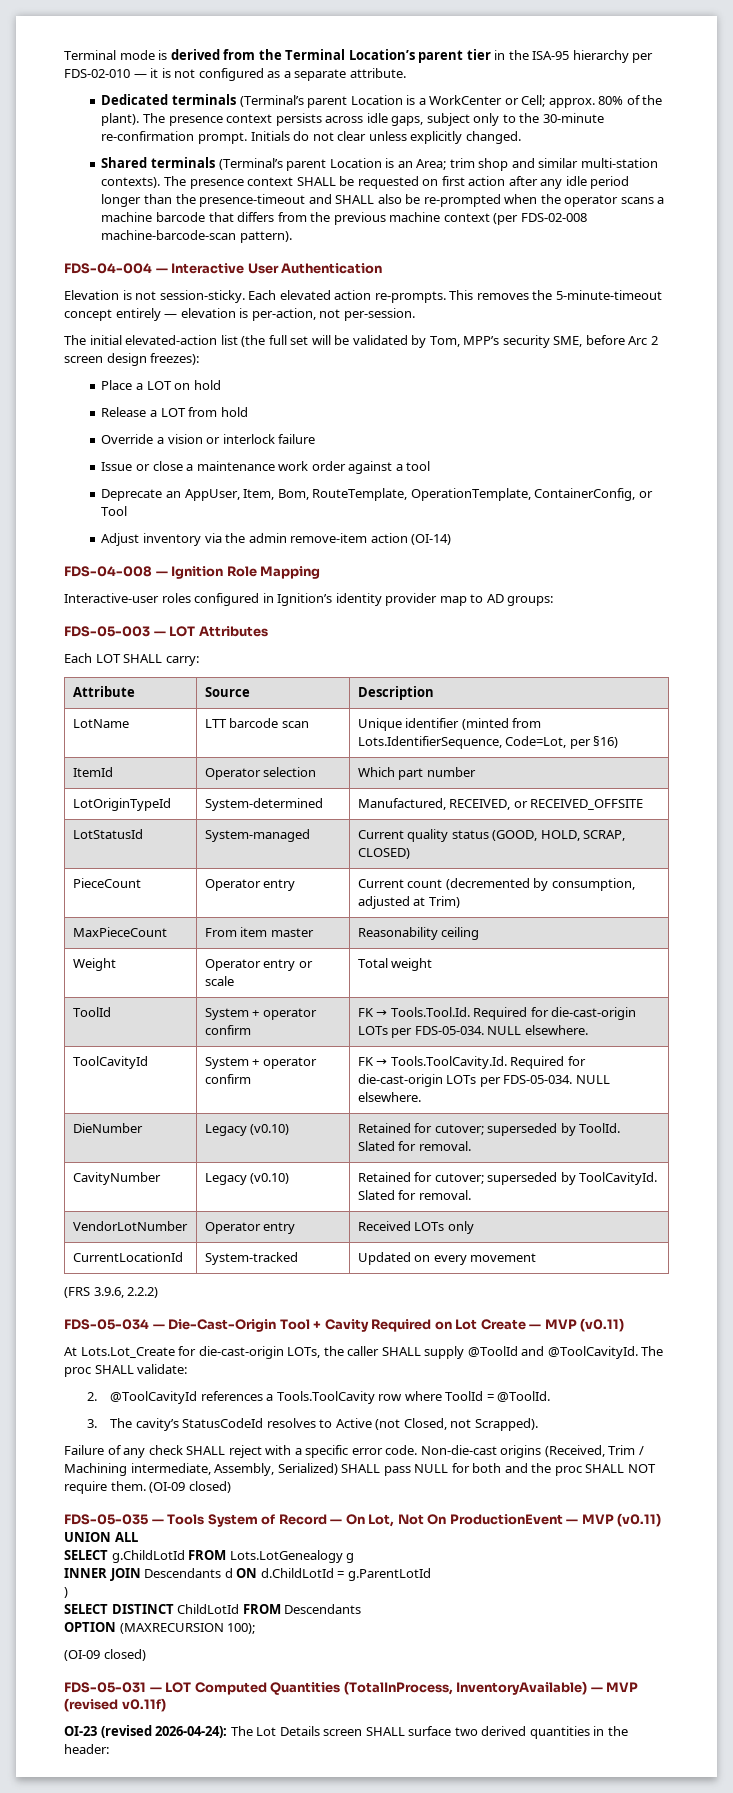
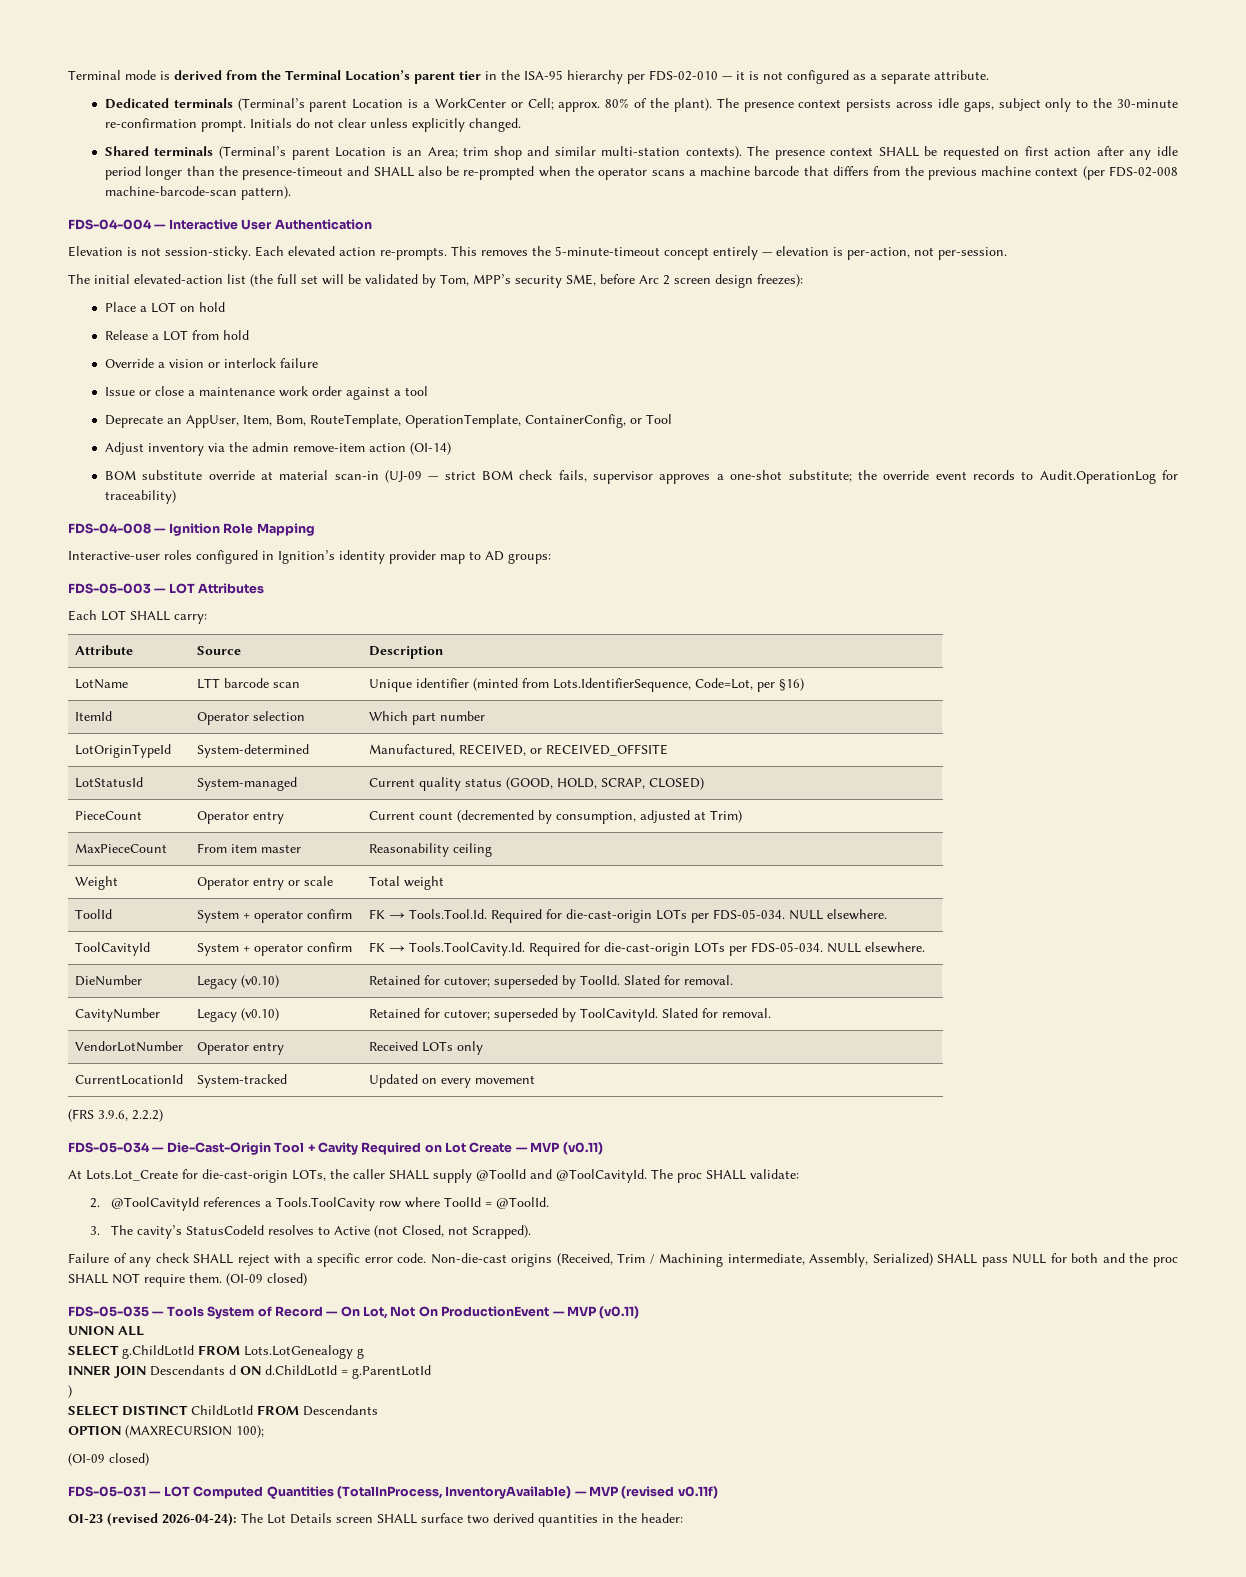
(452, 539) none -> [104,470,1178,484] [104,490,176,504] // BOM substitute override at material scan-in (UJ-09 — strict BOM check fails, supervisor approves a one-shot substitute; the override event records to Audit.OperationLog for traceability)

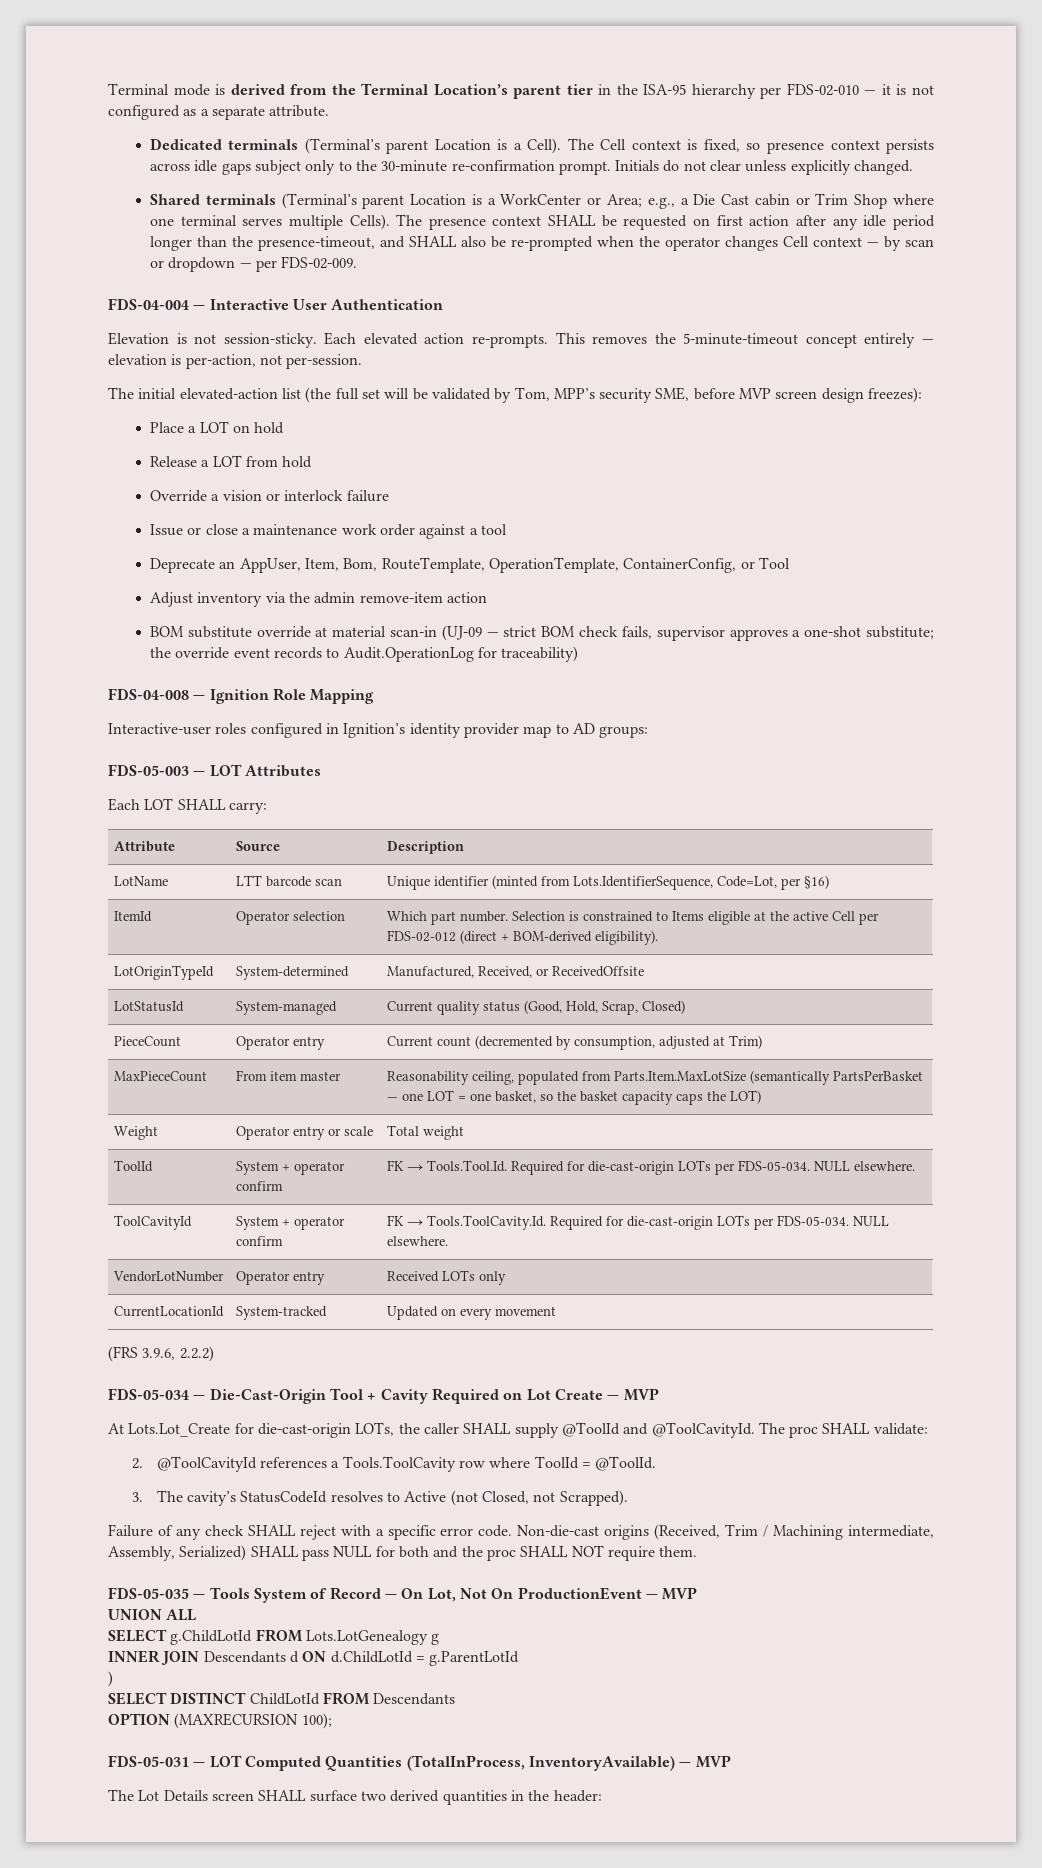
[434,98,739,112] WorkCenter or Cell; approx. 80% of the plant). The -> [527,138,761,154] Cell). The Cell context is fixed, so
[963,101,994,112] gaps, -> [221,163,251,175] gaps
[407,146,742,160] an Area; trim shop and similar multi-station contexts). -> [487,193,935,209] [149,214,390,230] a WorkCenter or Area; e.g., a Die Cast cabin or Trim Shop where one terminal serves multiple Cells).
[242,167,344,180] presence-timeout -> [257,236,375,251] presence-timeout,
[651,166,1179,180] [104,186,291,200] scans a machine barcode that differs from the previous machine context (per FDS-02-008 machine-barcode-scan pattern). -> [724,236,934,251] [149,256,358,272] changes Cell context — by scan or dropdown — per FDS-02-009.
[639,275,670,285] Arc 2 -> [739,388,772,399] MVP
[409,442,451,455] (OI-14) -> (487, 597) none
[439,711,485,721] number -> [460,911,880,925] [387,930,659,945] number. Selection is constrained to Items eligible at the active Cell per FDS-02-012 (direct + BOM-derived eligibility).
[458,744,668,756] RECEIVED, or RECEIVED_OFFSITE -> [478,966,645,978] Received, or ReceivedOffsite
[505,777,704,790] (GOOD, HOLD, SCRAP, CLOSED) -> [524,1000,686,1015] (Good, Hold, Scrap, Closed)
[452,843,492,857] ceiling -> [472,1070,924,1085] [387,1090,762,1105] ceiling, populated from Parts.Item.MaxLotSize (semantically PartsPerBasket — one LOT = one basket, so the basket capacity caps the LOT)
[74,975,142,986] [196,975,279,989] [368,975,733,989] [74,1008,160,1022] [196,1008,279,1022] [368,1008,771,1022] // DieNumber | Legacy (v0.10) | Retained for cutover; superseded by ToolId. Slated for removal. // CavityNumber | Legacy (v0.10) | Retained for cutover; superseded by ToolCavityId. Slated for removal. -> (449, 1241) none
[562,1142,603,1155] (v0.11) -> (659, 1394) none
[226,1273,307,1286] (OI-09 closed) -> (698, 1551) none
[599,1306,640,1319] (v0.11) -> (698, 1593) none
[68,1453,149,1466] // (OI-09 closed) -> (332, 1721) none
[621,1486,718,1499] [68,1513,237,1526] (revised v0.11f) // OI-23 (revised 2026-04-24): -> (731, 1761) //

